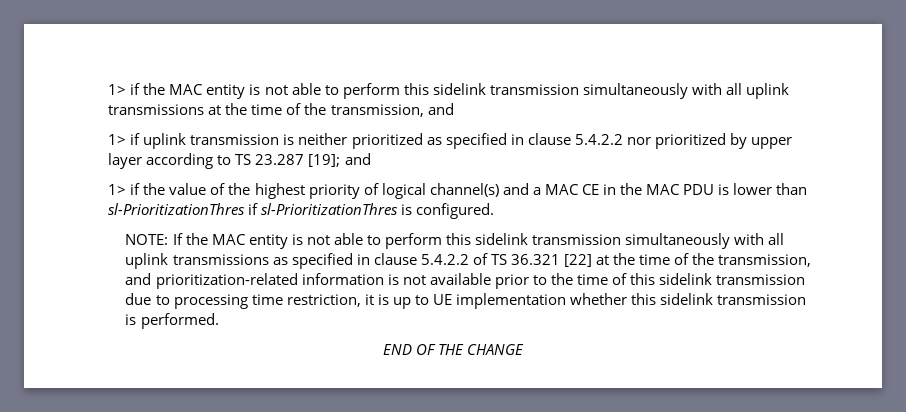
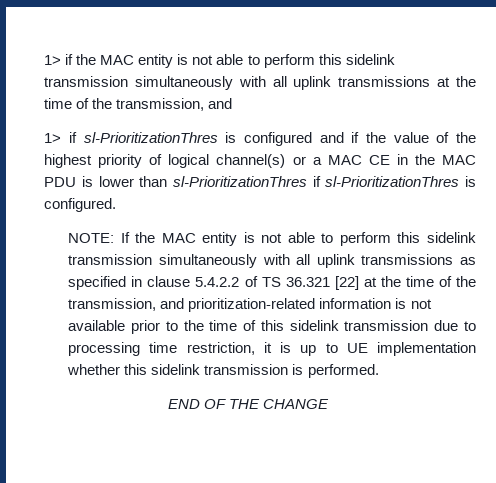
[143,133,792,149] [108,153,371,169] [108,184,127,195] uplink transmission is neither prioritized as specified in clause 5.4.2.2 nor prioritized by upper layer according to TS 23.287 [19]; and // 1> -> [83,132,344,146] sl-PrioritizationThres is configured and
[502,183,529,195] and -> [292,156,306,165] or

